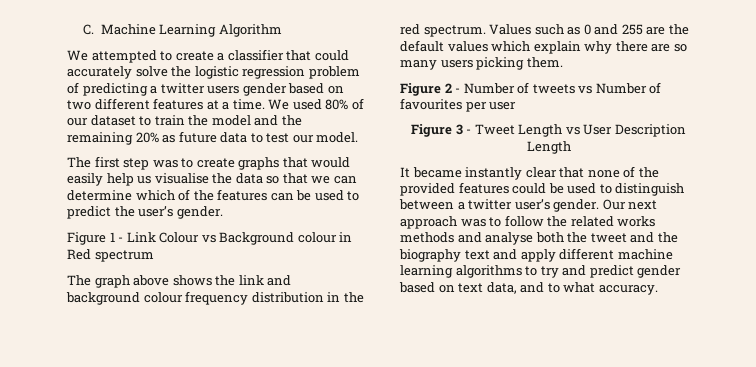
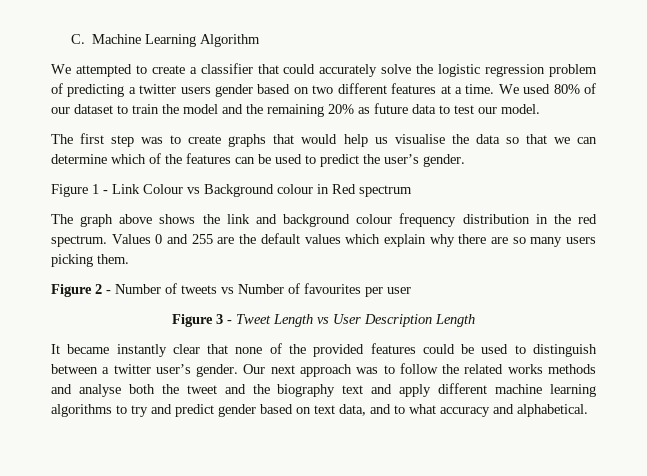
[67,173,103,186] easily -> (338, 139) none
[534,24,581,35] such as -> (151, 239) none
[598,285,658,295] accuracy. -> [440,404,588,417] accuracy and alphabetical.

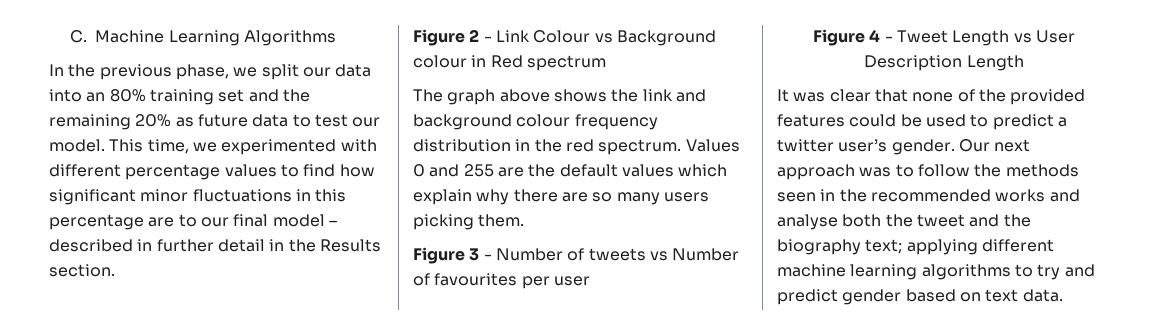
[199,34,260,47] [51,63,597,77] [51,83,597,97] [51,104,218,114] Algorithm // We attempted to create a classifier that could accurately solve the logistic regression problem of predicting a twitter users gender based on two different features at a time. We used 80% of our dataset to train the model -> [243,30,336,46] [49,64,372,80] [49,89,245,105] Algorithms // In the previous phase, we split our data into an 80% training set
[51,133,597,147] [51,153,465,167] [51,184,99,197] // The first step was to create graphs that would help us visualise the data so that we can determine which of the features can be used to predict the user’s gender. // Figure 1 -> [109,139,377,155] [49,164,375,180] [49,189,347,205] [49,214,337,230] [49,239,381,252] [49,264,115,277] [413,29,480,46] This time, we experimented with different percentage values to find how significant minor fluctuations in this percentage are to our final model – described in further detail in the Results section. // Figure 2
[95,284,102,294] 2 -> [469,248,480,261] 3
[216,314,223,324] 3 -> [869,29,881,42] 4
[67,344,167,357] became instantly -> [793,92,826,102] was
[533,344,597,357] [51,364,98,374] distinguish between -> [992,114,1054,130] predict
[464,364,596,374] related works methods -> [1005,164,1079,177] [777,189,1046,202] methods seen in the recommended works
[342,384,432,397] text and apply -> [865,239,978,255] text; applying
[339,404,588,417] data, and to what accuracy and alphabetical. -> [1022,289,1063,302] data.

